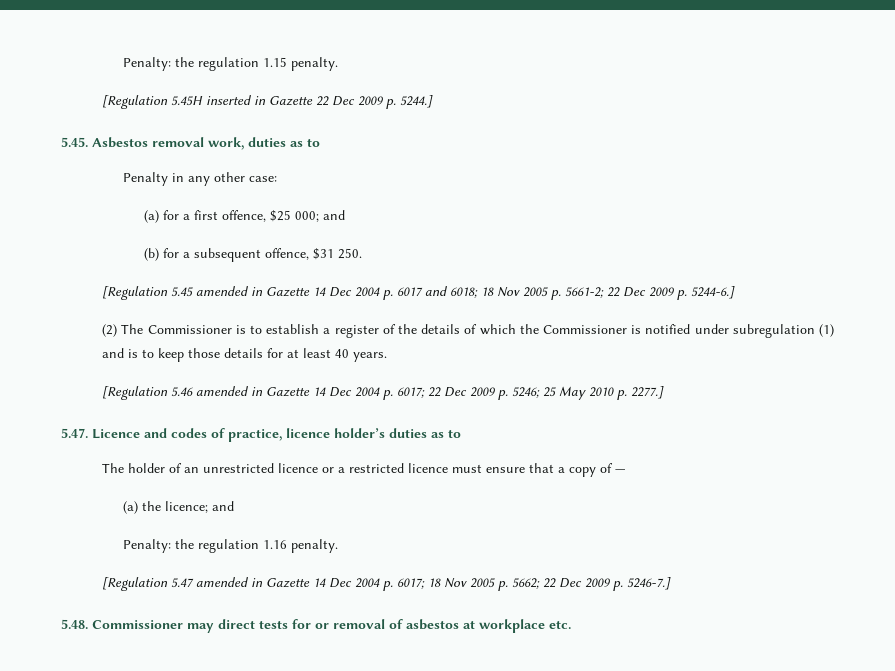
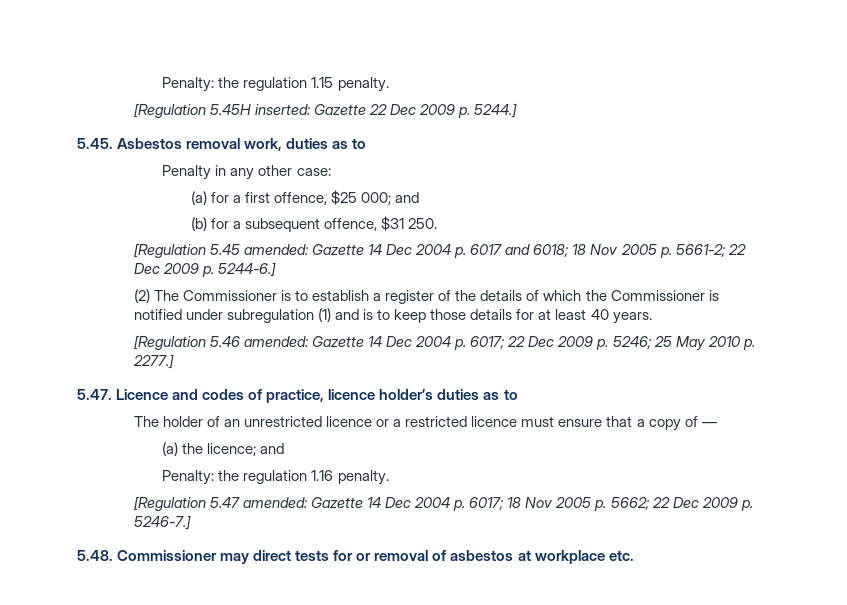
[206,95,267,105] inserted in -> [254,104,311,115] inserted:
[196,286,264,296] amended in -> [243,244,309,255] amended:
[196,386,264,396] amended in -> [243,336,309,347] amended:
[196,577,264,587] amended in -> [242,497,308,508] amended:

